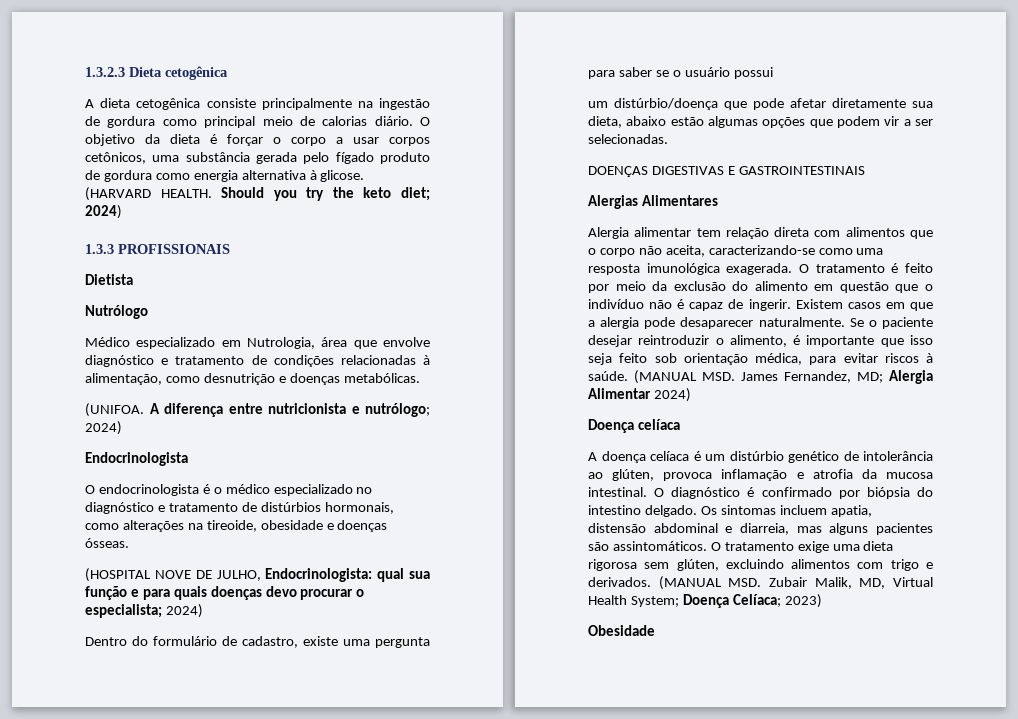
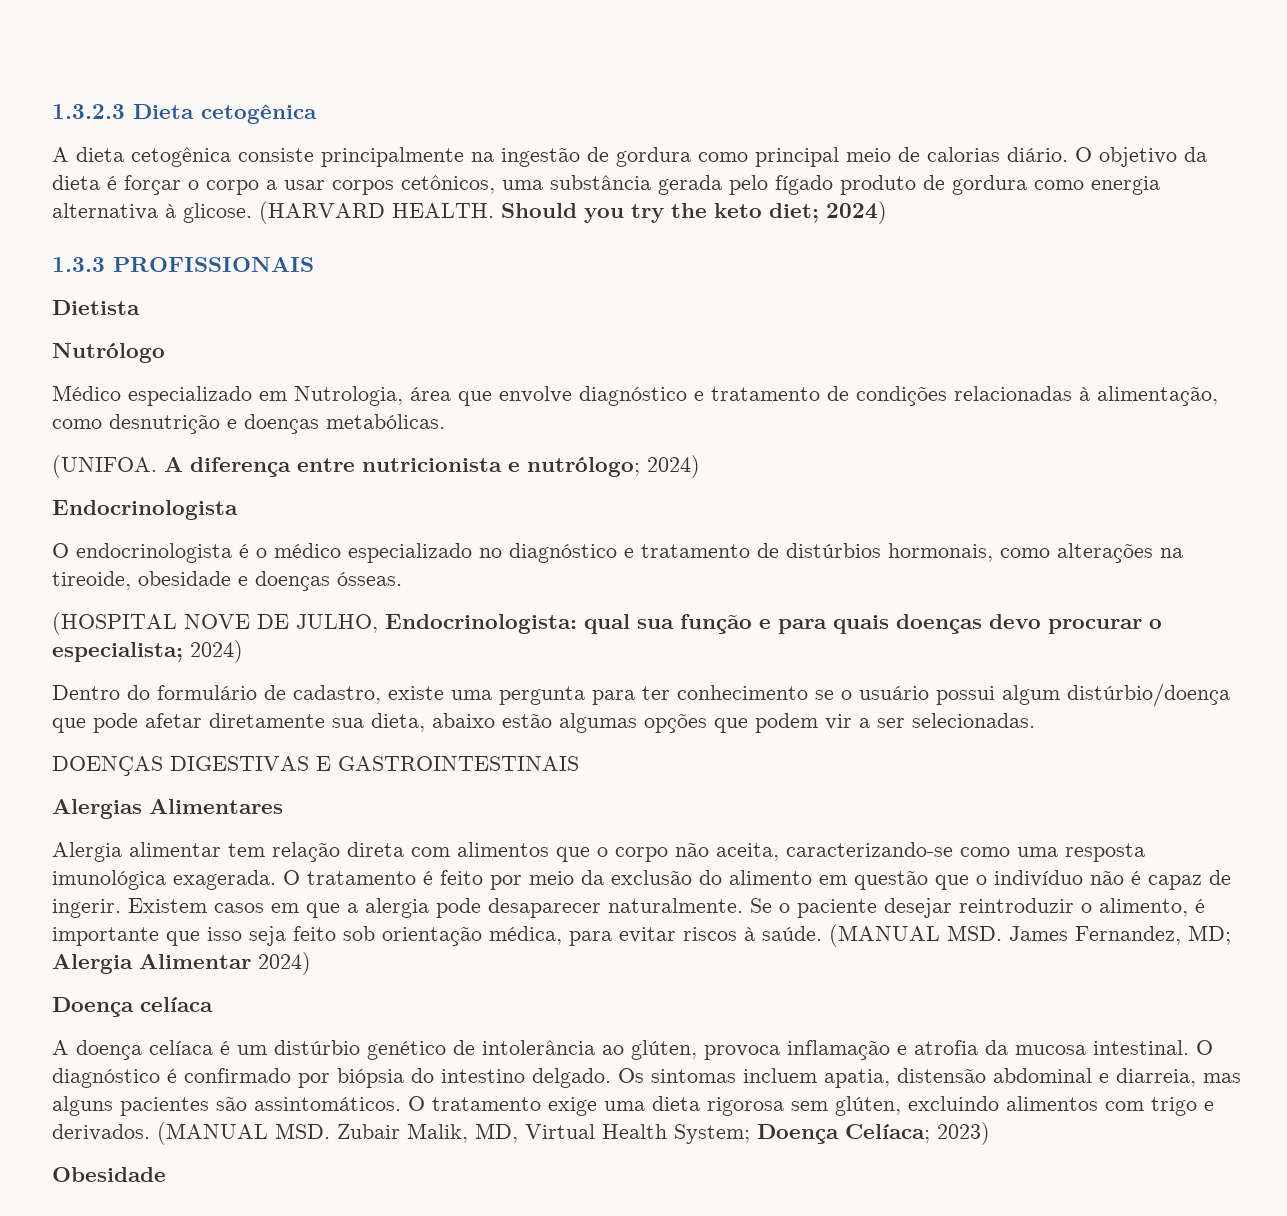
[618,67,652,77] saber -> [642,685,808,700] ter conhecimento
[588,101,608,108] // um -> [1002,685,1060,705] algum

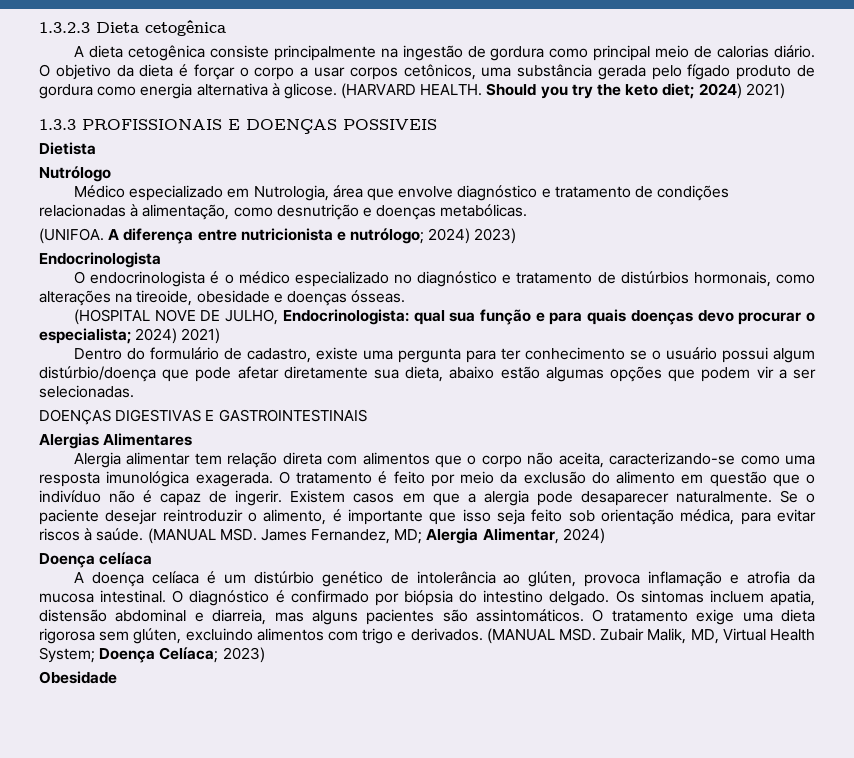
(887, 212) none -> [745,83,785,99] 2021)
(314, 264) none -> [228,119,437,134] E DOENÇAS POSSIVEIS
(700, 466) none -> [474,228,517,244] 2023)
(243, 651) none -> [181,328,221,344] 2021)
[139,954,251,969] Alimentar -> [482,528,559,544] Alimentar,

